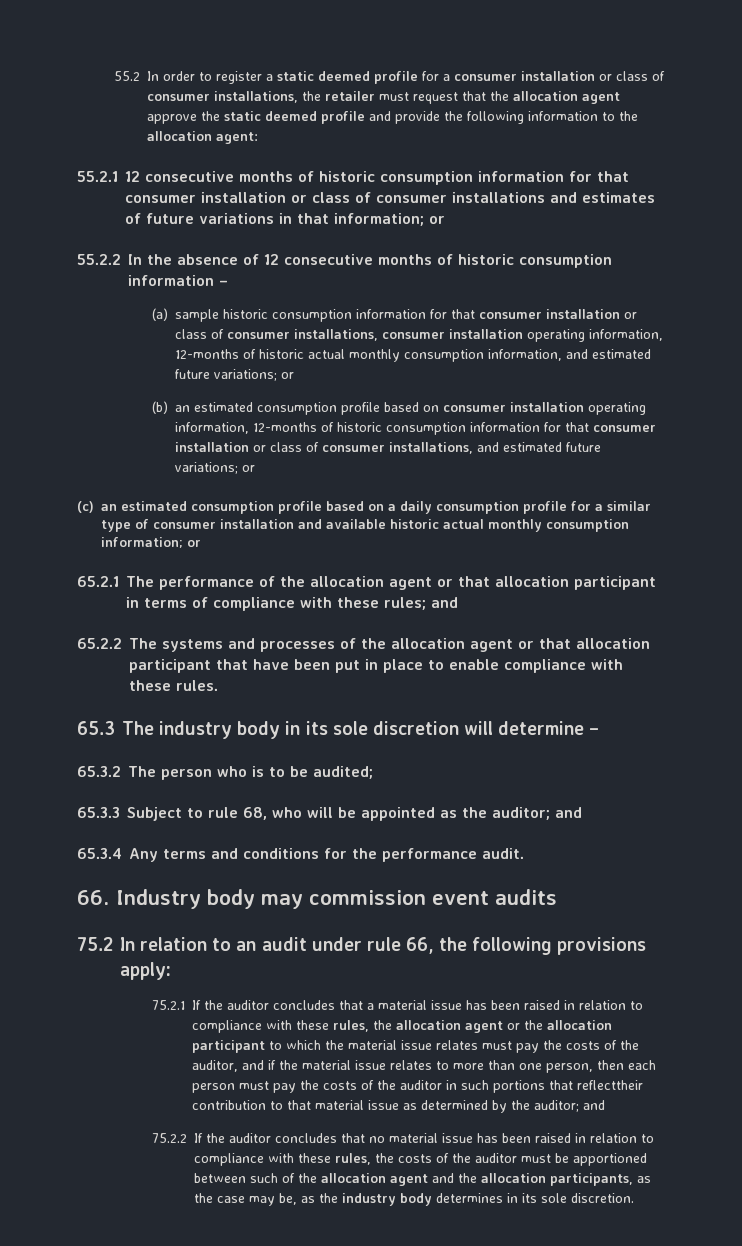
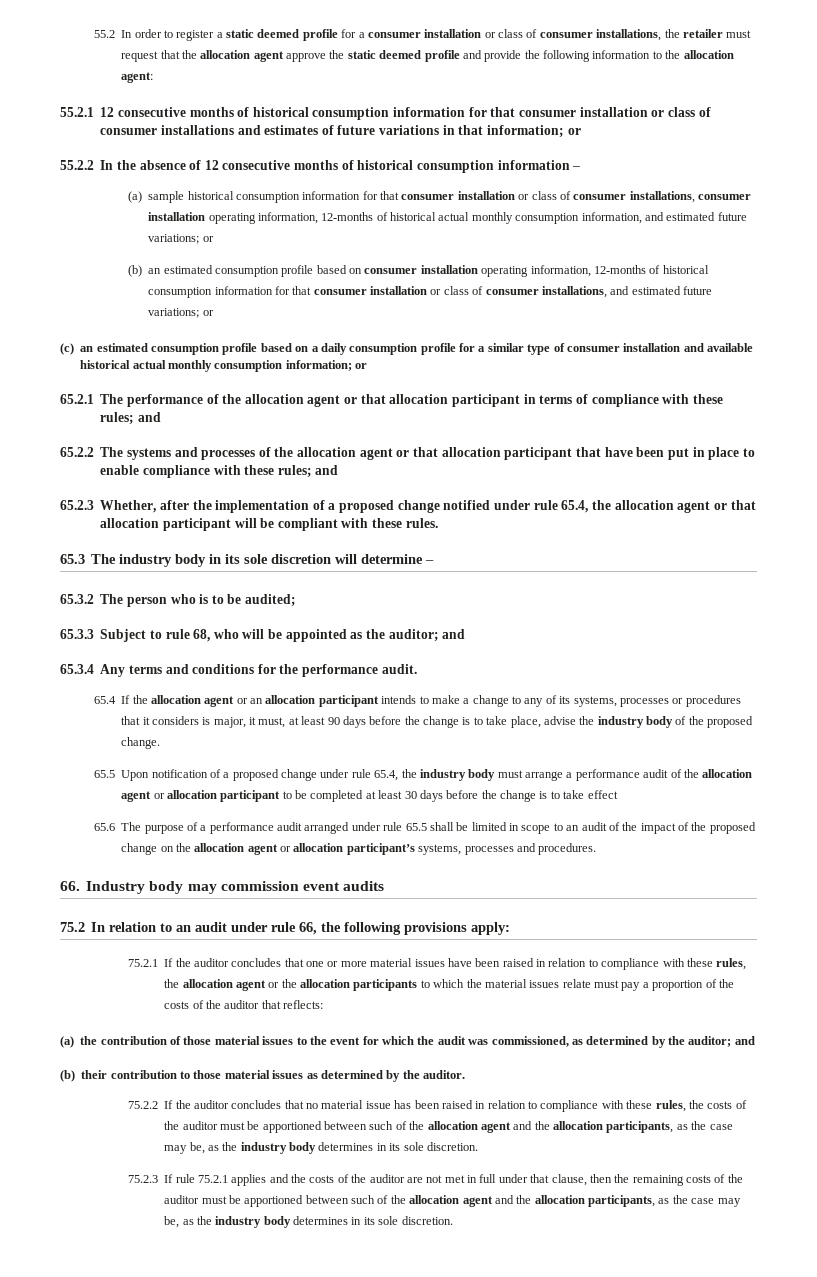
[319,171,375,182] historic -> [252,107,309,117] historical
[458,254,514,265] historic -> [357,160,414,170] historical
[222,309,268,319] historic -> [187,191,234,200] historical
[258,349,304,359] historic -> [390,212,437,221] historical
[336,422,382,432] historic -> [662,265,709,274] historical
[390,519,439,529] historic -> [80,360,131,369] historical
(171, 685) none -> [277,465,339,478] [60,500,756,513] [100,518,403,531] rules; and // 65.2.3 Whether, after the implementation of a proposed change notified under rule 65.4, the allocation agent or that allocation participant will be compliant with these
(524, 853) none -> [93,695,741,707] [121,716,754,728] [121,737,161,749] [93,769,753,781] [121,790,618,802] [93,822,756,834] [121,843,597,855] // 65.4 If the allocation agent or an allocation participant intends to make a change to any of its systems, processes or procedures that it considers is major, it must, at least 90 days before the change is to take place, advise the industry body of the proposed change. // 65.5 Upon notification of a proposed change under rule 65.4, the industry body must arrange a performance audit of the allocation agent or allocation participant to be completed at least 30 days before the change is to take effect // 65.6 The purpose of a performance audit arranged under rule 65.5 shall be limited in scope to an audit of the impact of the proposed change on the allocation agent or allocation participant’s systems, processes and procedures.
[366,1000,487,1010] a material issue has -> [306,958,472,967] one or more material issues have
[191,1040,265,1053] participant -> [353,979,418,991] participants
[400,1040,639,1053] [191,1060,656,1073] [191,1080,643,1093] [191,1100,399,1110] issue relates must pay the costs of the auditor, and if the material issue relates to more than one person, then each person must pay the costs of the auditor in such portions that reflecttheir contribution to that material issue -> [529,979,734,991] [164,1000,324,1009] [60,1036,569,1048] issues relate must pay a proportion of the costs of the auditor that reflects: // (a) the contribution of those material issues to the event for which the audit was commissioned,
(605, 1105) none -> [60,1070,465,1082] // (b) their contribution to those material issues as determined by the auditor.
(634, 1198) none -> [127,1174,743,1186] [164,1195,741,1207] [164,1216,453,1228] // 75.2.3 If rule 75.2.1 applies and the costs of the auditor are not met in full under that clause, then the remaining costs of the auditor must be apportioned between such of the allocation agent and the allocation participants, as the case may be, as the industry body determines in its sole discretion.

